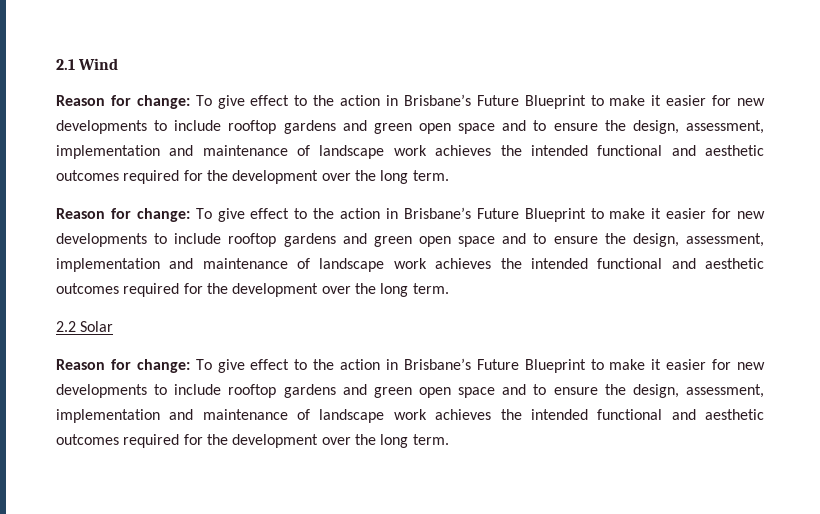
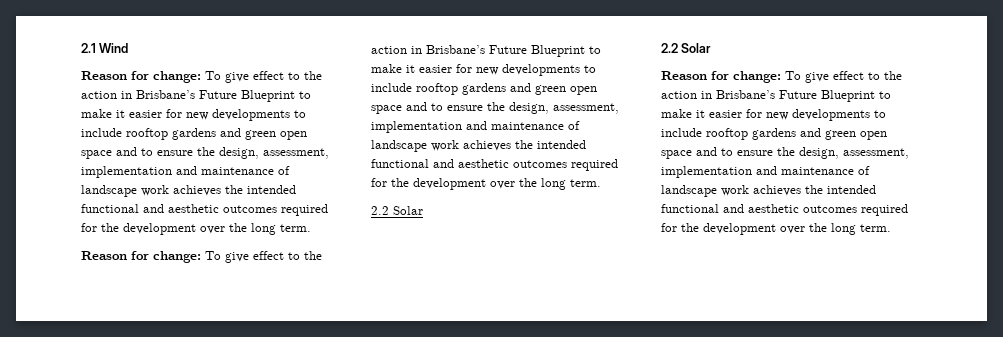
(114, 326) none -> [661,43,712,53] // 2.2 Solar

